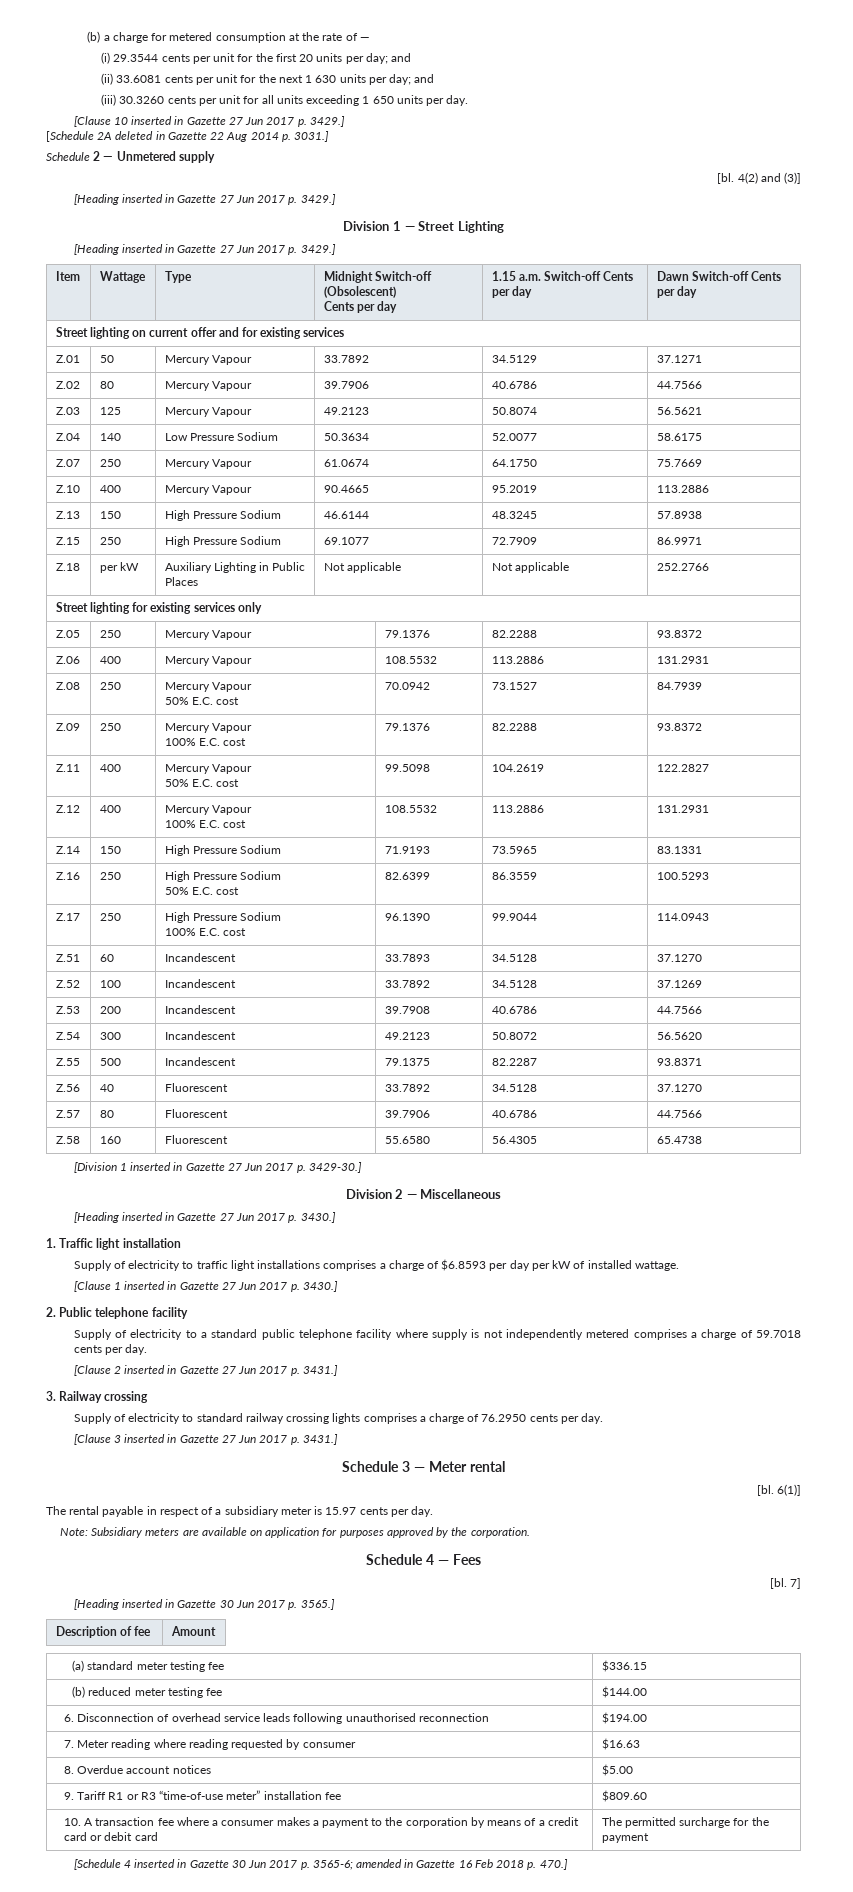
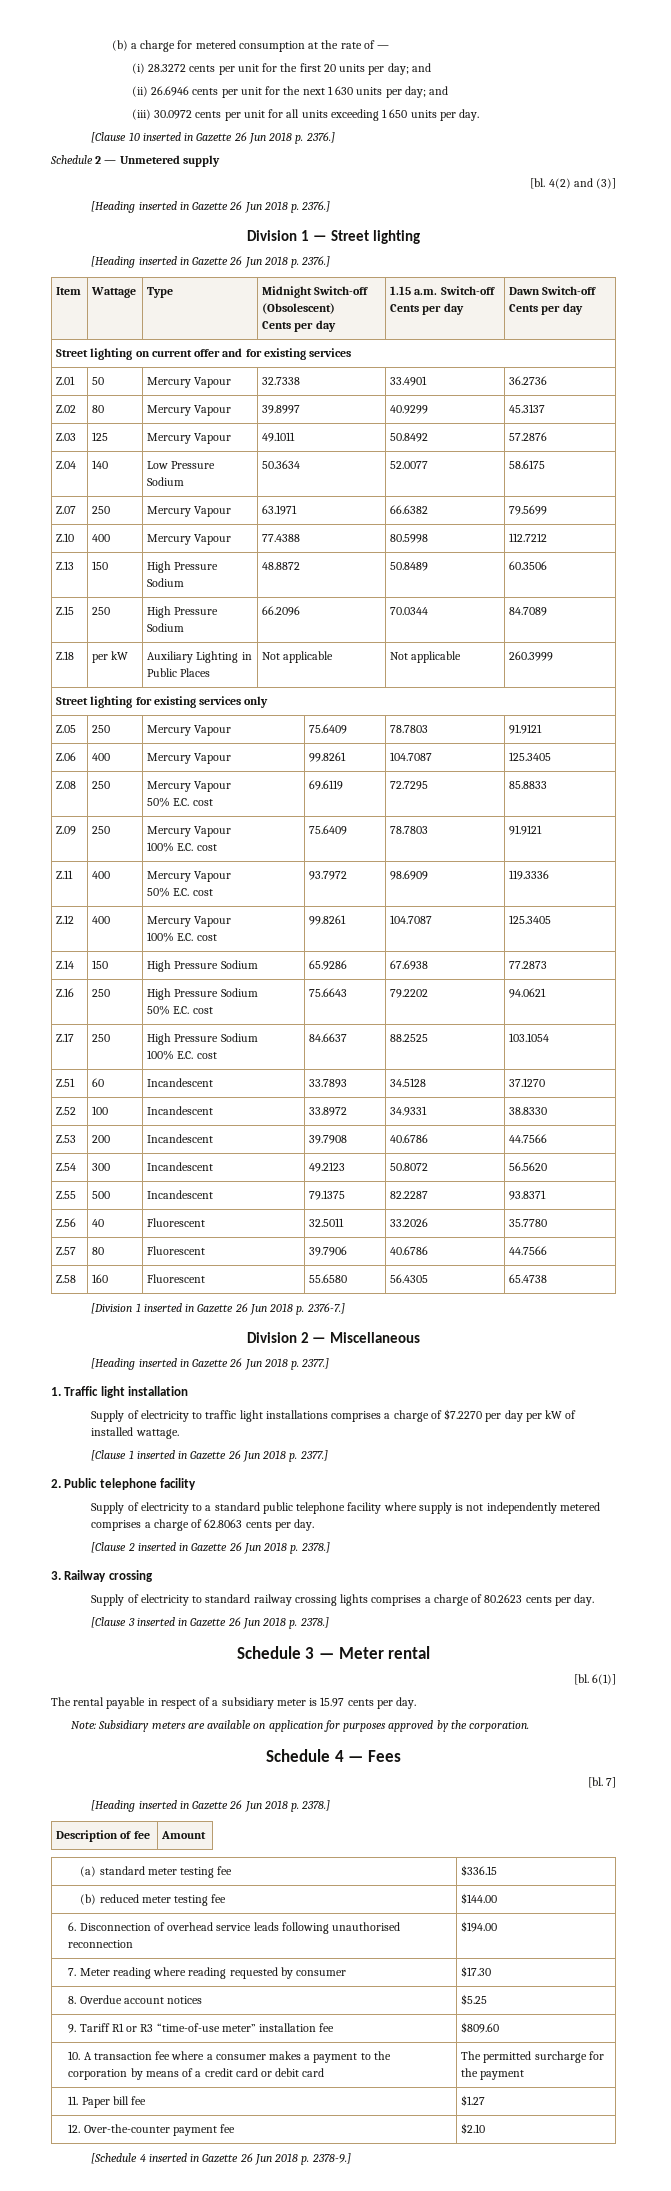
[113,54,159,62] 29.3544 -> [148,64,187,72] 28.3272
[116,75,162,83] 33.6081 -> [151,86,190,96] 26.6946
[119,96,165,104] 30.3260 -> [154,110,193,119] 30.0972
[228,116,345,127] [46,131,330,142] 27 Jun 2017 p. 3429.] // [Schedule 2A deleted in Gazette 22 Aug 2014 p. 3031.] -> [233,132,335,144] 26 Jun 2018 p. 2376.]
[219,194,336,205] 27 Jun 2017 p. 3429.] -> [229,201,331,213] 26 Jun 2018 p. 2376.]
[457,221,504,233] [73,244,336,255] Lighting // [Heading inserted in Gazette 27 Jun 2017 p. 3429.] -> [372,230,420,244] [91,256,331,268] lighting // [Heading inserted in Gazette 26 Jun 2018 p. 2376.]
[323,355,369,363] [491,355,537,363] [656,355,702,363] 33.7892 | 34.5129 | 37.1271 -> [262,377,301,385] [390,376,428,386] [509,376,548,385] 32.7338 | 33.4901 | 36.2736
[323,381,369,389] [491,381,537,389] [656,381,702,389] 39.7906 | 40.6786 | 44.7566 -> [262,405,301,414] [390,405,429,414] [509,404,546,413] 39.8997 | 40.9299 | 45.3137
[323,407,369,415] [491,407,537,415] [656,407,702,415] 49.2123 | 50.8074 | 56.5621 -> [262,432,296,442] [390,433,429,442] [509,432,548,441] 49.1011 | 50.8492 | 57.2876
[323,459,369,467] [491,459,537,467] [656,459,702,467] 61.0674 | 64.1750 | 75.7669 -> [262,505,298,515] [390,505,429,514] [509,505,548,515] 63.1971 | 66.6382 | 79.5699
[323,485,369,493] [491,485,537,493] [656,485,709,493] 90.4665 | 95.2019 | 113.2886 -> [262,534,301,542] [390,534,429,543] [509,533,548,542] 77.4388 | 80.5998 | 112.7212
[323,511,369,519] [491,511,537,519] [656,511,702,519] 46.6144 | 48.3245 | 57.8938 -> [262,562,301,570] [390,562,429,571] [509,561,548,570] 48.8872 | 50.8489 | 60.3506
[323,537,369,545] [491,537,537,545] [656,537,702,545] 69.1077 | 72.7909 | 86.9971 -> [262,606,301,616] [390,607,429,615] [509,607,548,616] 66.2096 | 70.0344 | 84.7089
[656,563,709,571] 252.2766 -> [509,651,554,661] 260.3999
[384,630,430,638] [491,630,537,638] [656,630,702,638] 79.1376 | 82.2288 | 93.8372 -> [309,724,348,734] [390,725,429,733] [509,724,543,734] 75.6409 | 78.7803 | 91.9121
[384,656,437,664] [491,656,544,664] [656,656,709,664] 108.5532 | 113.2886 | 131.2931 -> [309,752,347,762] [390,752,433,761] [509,752,552,761] 99.8261 | 104.7087 | 125.3405
[384,682,430,690] [491,682,537,690] [656,682,702,690] 70.0942 | 73.1527 | 84.7939 -> [309,780,344,790] [390,781,429,790] [509,781,548,789] 69.6119 | 72.7295 | 85.8833
[384,723,430,731] [491,723,537,731] [656,723,702,731] 79.1376 | 82.2288 | 93.8372 -> [309,825,348,835] [390,826,429,834] [509,825,543,835] 75.6409 | 78.7803 | 91.9121
[384,764,430,772] [491,764,544,772] [656,764,709,772] 99.5098 | 104.2619 | 122.2827 -> [309,871,348,880] [390,870,429,880] [509,870,550,880] 93.7972 | 98.6909 | 119.3336
[384,805,437,813] [491,805,544,813] [656,805,709,813] 108.5532 | 113.2886 | 131.2931 -> [309,915,347,925] [390,915,433,924] [509,915,552,924] 99.8261 | 104.7087 | 125.3405
[384,846,430,854] [491,846,537,854] [656,846,702,854] 71.9193 | 73.5965 | 83.1331 -> [309,960,348,970] [390,960,429,970] [509,961,548,969] 65.9286 | 67.6938 | 77.2873
[384,872,430,880] [491,872,537,880] [656,872,709,880] 82.6399 | 86.3559 | 100.5293 -> [309,988,348,997] [390,989,429,998] [509,988,547,998] 75.6643 | 79.2202 | 94.0621
[384,913,430,921] [491,913,537,921] [656,913,709,921] 96.1390 | 99.9044 | 114.0943 -> [309,1033,348,1042] [390,1034,429,1042] [509,1033,550,1042] 84.6637 | 88.2525 | 103.1054
[384,980,430,988] [491,980,537,988] [656,980,702,988] 33.7892 | 34.5128 | 37.1269 -> [309,1107,348,1116] [390,1106,428,1116] [509,1107,548,1115] 33.8972 | 34.9331 | 38.8330
[384,1084,430,1092] [491,1084,537,1092] [656,1084,702,1092] 33.7892 | 34.5128 | 37.1270 -> [309,1218,345,1227] [390,1218,429,1227] [509,1219,548,1227] 32.5011 | 33.2026 | 35.7780
[227,1162,362,1173] 27 Jun 2017 p. 3429-30.] -> [234,1303,345,1315] 26 Jun 2018 p. 2376-7.]
[219,1212,336,1223] 27 Jun 2017 p. 3430.] -> [229,1358,330,1370] 26 Jun 2018 p. 2377.]
[441,1259,487,1271] $6.8593 -> [444,1409,483,1420] $7.2270
[221,1281,338,1292] 27 Jun 2017 p. 3430.] -> [227,1450,328,1462] 26 Jun 2018 p. 2377.]
[756,1330,801,1338] 59.7018 -> [204,1519,243,1528] 62.8063
[221,1365,338,1376] 27 Jun 2017 p. 3431.] -> [228,1542,330,1554] 26 Jun 2018 p. 2378.]
[481,1414,527,1422] 76.2950 -> [484,1594,523,1603] 80.2623
[221,1434,338,1445] 27 Jun 2017 p. 3431.] -> [227,1617,329,1629] 26 Jun 2018 p. 2378.]
[219,1599,335,1610] 30 Jun 2017 p. 3565.] -> [229,1800,331,1812] 26 Jun 2018 p. 2378.]
[601,1738,640,1750] $16.63 -> [461,1966,492,1977] $17.30
[601,1764,633,1776] $5.00 -> [461,1994,488,2005] $5.25
(649, 1838) none -> [68,2096,147,2108] [461,2095,486,2106] [68,2124,236,2136] [461,2123,486,2134] // 11. Paper bill fee | $1.27 // 12. Over-the-counter payment fee | $2.10
[231,1859,568,1870] 30 Jun 2017 p. 3565-6; amended in Gazette 16 Feb 2018 p. 470.] -> [239,2153,351,2165] 26 Jun 2018 p. 2378-9.]

